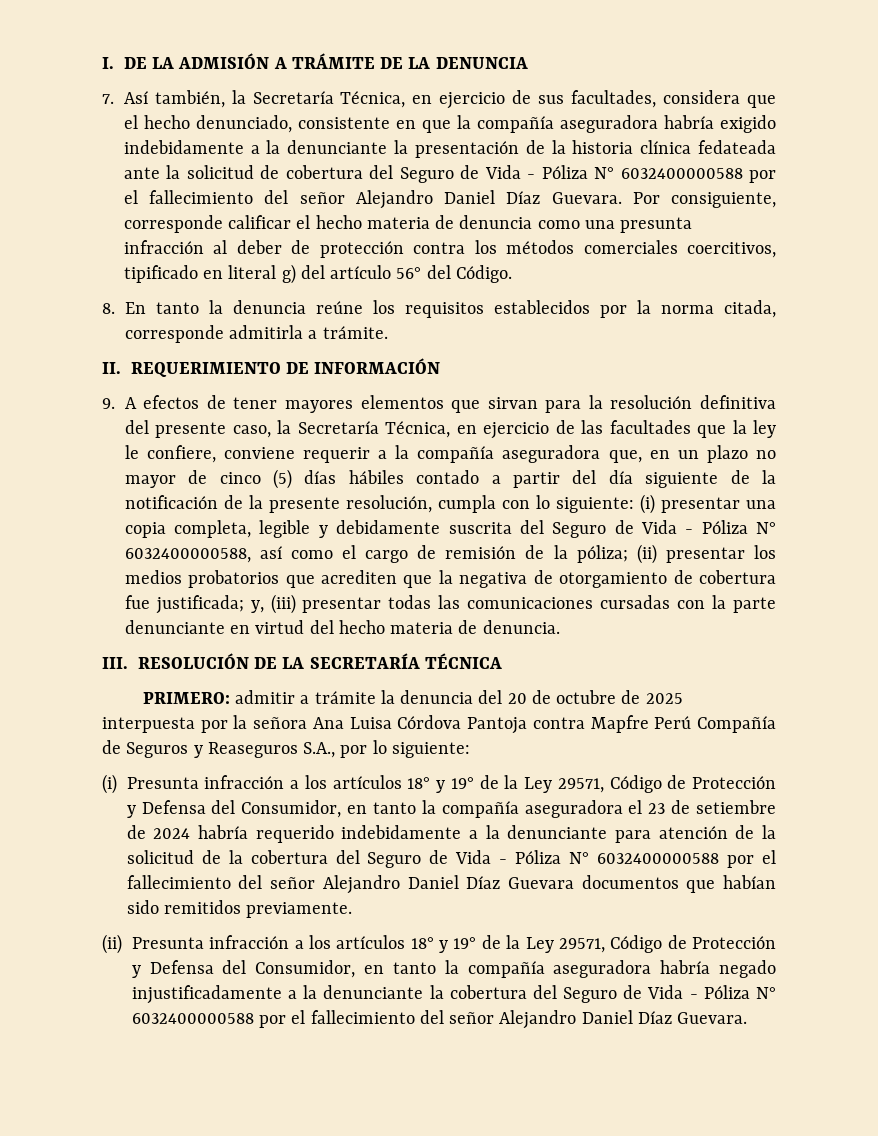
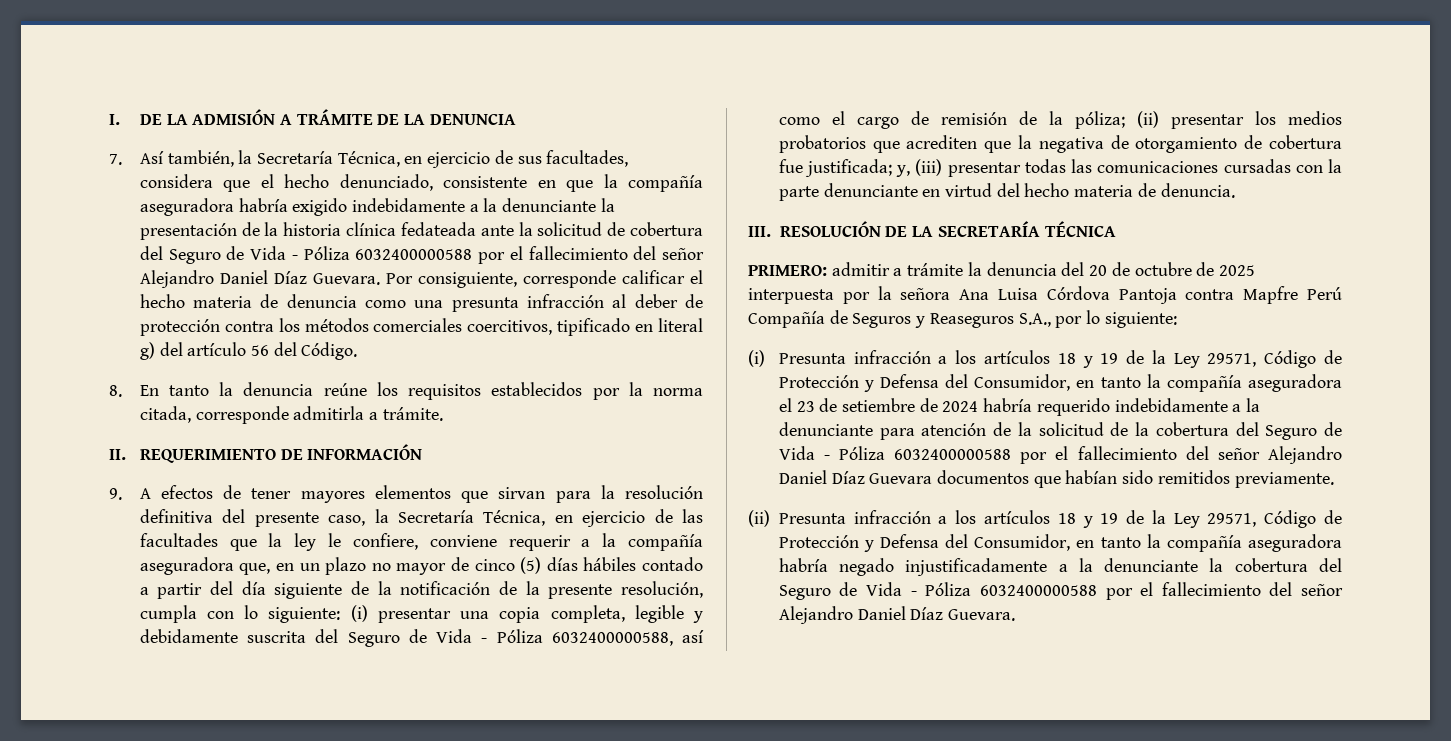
[594,167,615,179] N° -> (350, 253) none
[396,267,422,279] 56° -> [250,345,269,356] 56
[755,522,776,534] N° -> (543, 636) none
[407,777,474,793] 18° y 19° -> [1057,353,1119,368] 18 y 19
[569,852,590,864] N° -> (886, 453) none
[410,937,477,953] 18° y 19° -> [1057,513,1119,528] 18 y 19
[756,987,776,999] N° -> (972, 589) none

